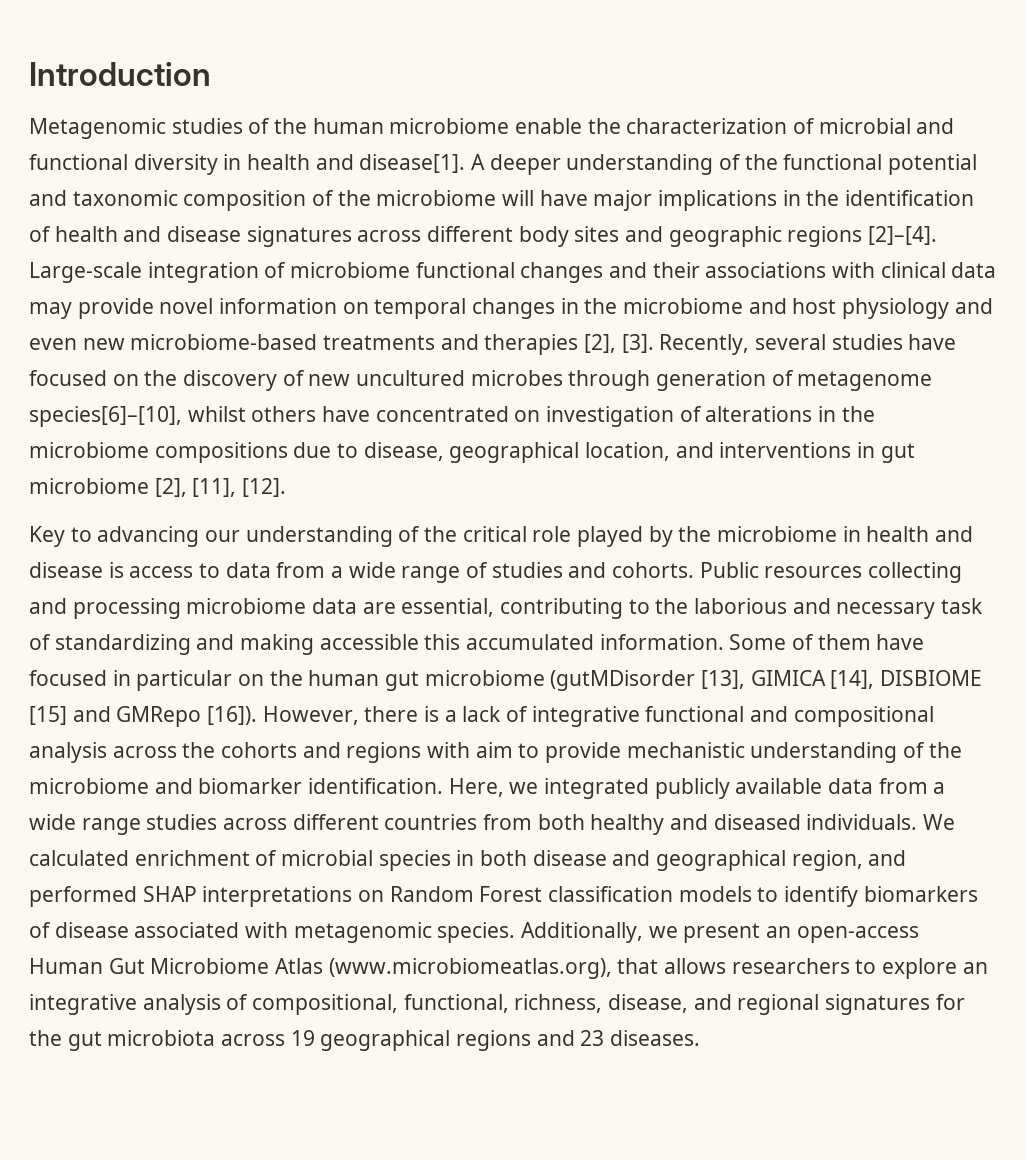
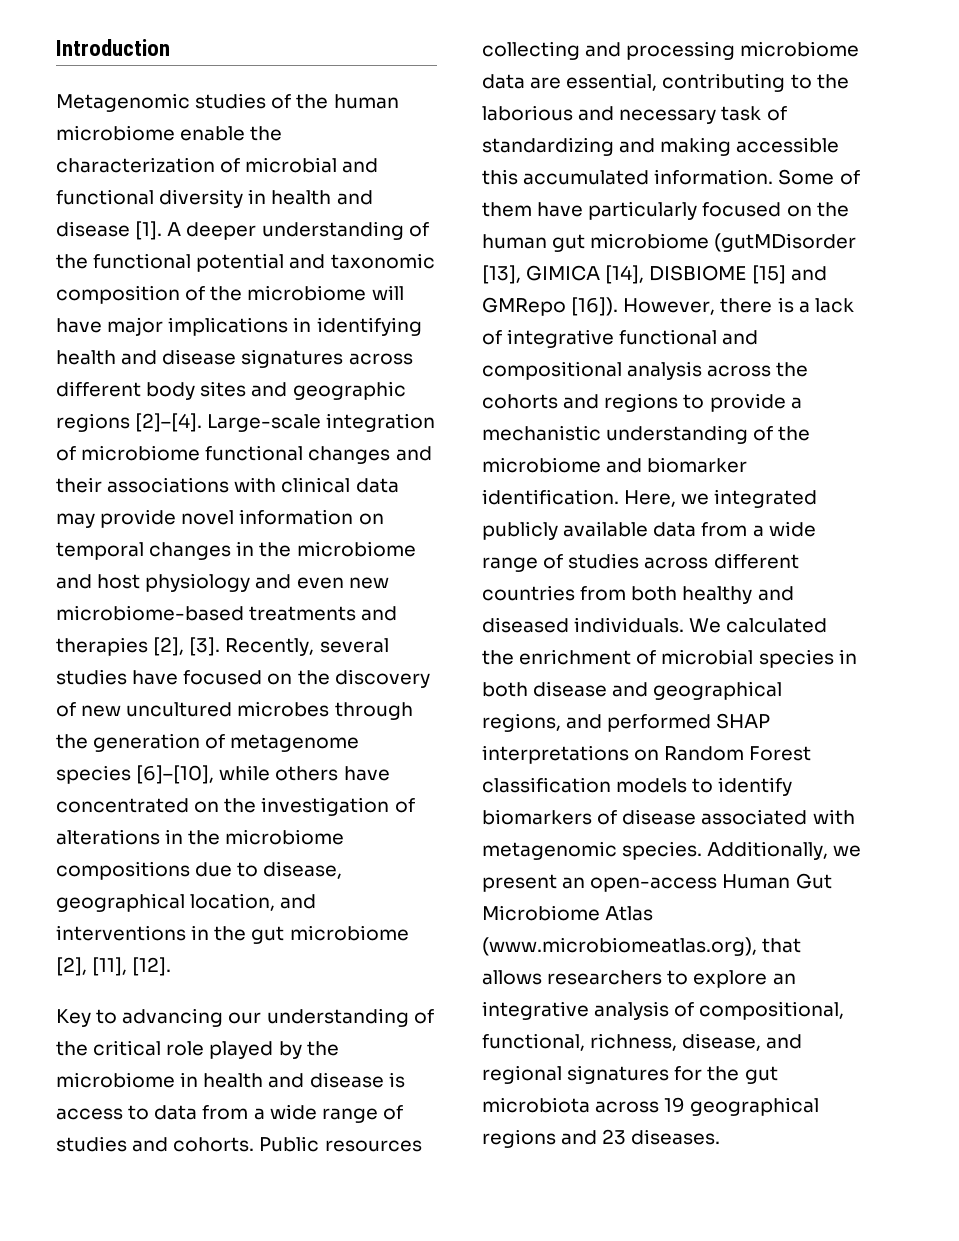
[359,154,466,173] disease[1]. -> [56,221,163,240] disease [1].
[806,190,975,206] [29,226,51,242] the identification of -> [316,317,422,336] identifying
(651, 380) none -> [56,734,88,749] the
[29,406,246,427] species[6]–[10], whilst -> [56,765,271,784] species [6]–[10], while
(541, 416) none -> [224,798,257,813] the
(876, 450) none -> [214,926,247,941] the
[29,670,233,691] focused in particular -> [588,201,782,220] particularly focused
[427,742,513,758] with aim -> (679, 402) none
(622, 752) none -> [790,397,802,409] a
(141, 826) none -> [543,554,564,569] of
(129, 858) none -> [482,650,514,665] the
[791,850,863,871] region, -> [482,713,561,732] regions,

